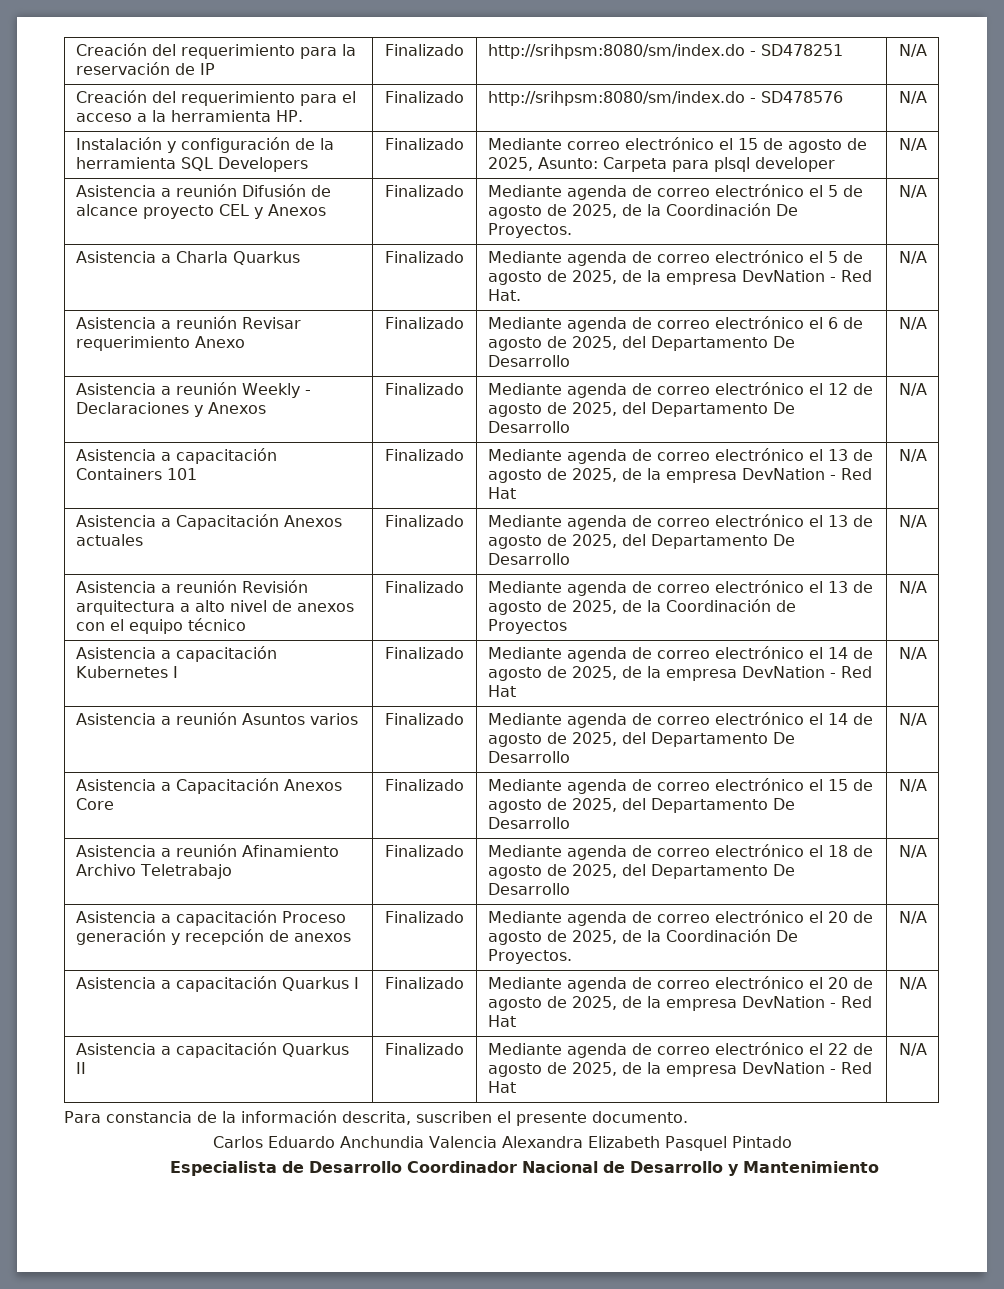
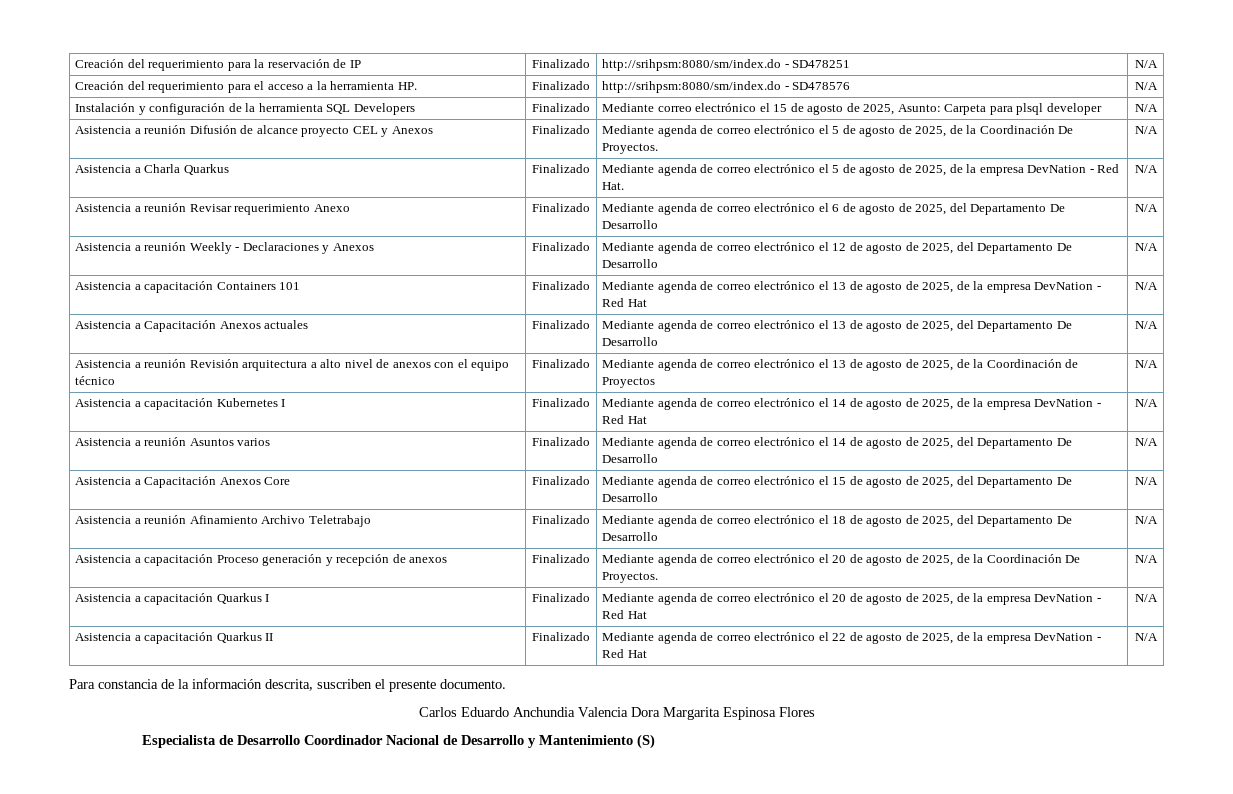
[501,1136,792,1151] Alexandra Elizabeth Pasquel Pintado -> [630,707,815,720] Dora Margarita Espinosa Flores
(879, 1167) none -> [637,734,656,749] (S)

